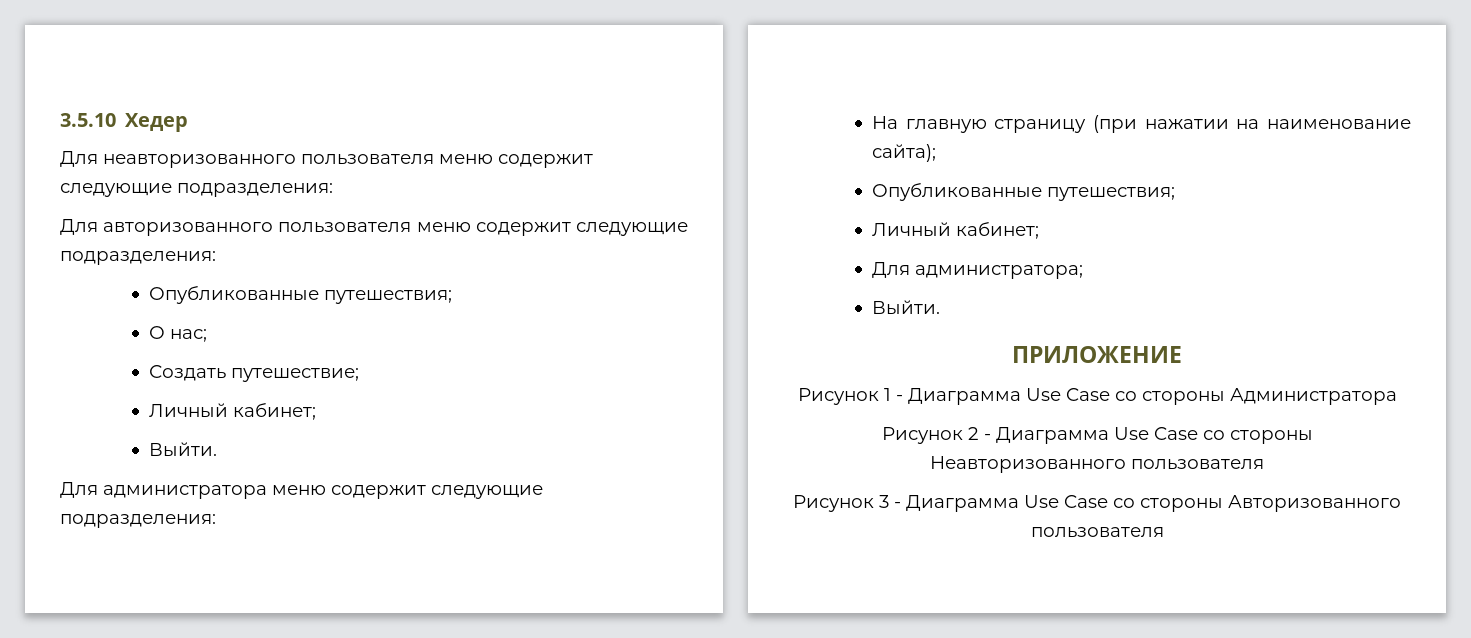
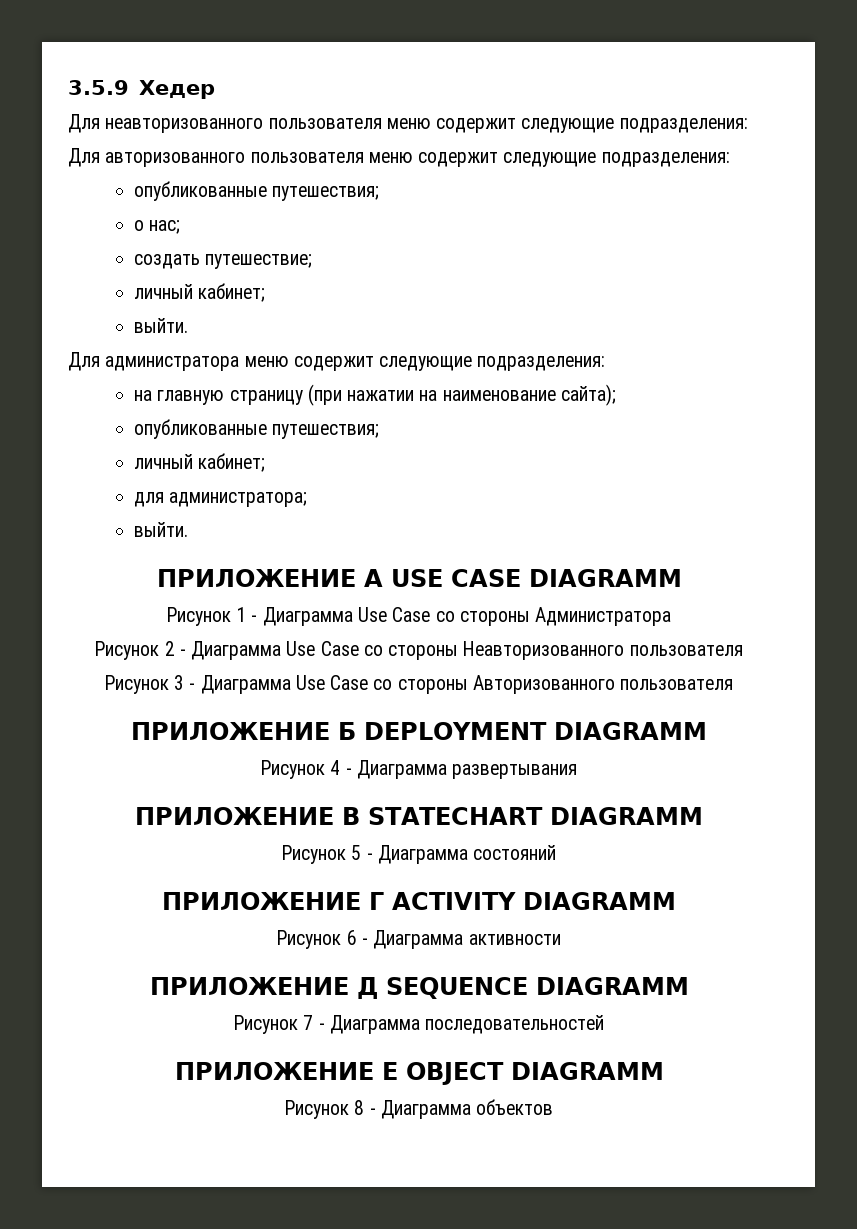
[60,113,116,127] 3.5.10 -> [68,80,129,95] 3.5.9
[148,286,452,304] [148,326,165,339] Опубликованные путешествия; // О -> [134,181,380,201] [134,220,145,231] опубликованные путешествия; // о
[148,365,226,381] Создать -> [134,254,201,269] создать
[148,403,316,420] [148,442,217,457] Личный кабинет; // Выйти. -> [134,283,266,302] [134,318,189,333] личный кабинет; // выйти.
[871,116,898,129] На -> [134,390,153,401] на
[871,183,1175,201] [871,222,1039,239] [871,262,910,278] Опубликованные путешествия; // Личный кабинет; // Для -> [134,419,380,439] [134,453,266,472] [134,492,165,507] опубликованные путешествия; // личный кабинет; // для
[871,300,940,315] [1012,346,1182,364] Выйти. // ПРИЛОЖЕНИЕ -> [134,522,189,537] [156,569,682,587] выйти. // ПРИЛОЖЕНИЕ А USE CASE DIAGRAMM
(1164, 532) none -> [131,722,707,740] [260,760,578,779] [134,807,704,825] [281,845,557,864] [162,892,676,910] [277,930,561,949] [149,977,689,999] [233,1015,605,1034] [174,1062,664,1085] [284,1099,554,1119] // ПРИЛОЖЕНИЕ Б DEPLOYMENT DIAGRAMM // Рисунок 4 - Диаграмма развертывания // ПРИЛОЖЕНИЕ В STATECHART DIAGRAMM // Рисунок 5 - Диаграмма состояний // ПРИЛОЖЕНИЕ Г ACTIVITY DIAGRAMM // Рисунок 6 - Диаграмма активности // ПРИЛОЖЕНИЕ Д SEQUENCE DIAGRAMM // Рисунок 7 - Диаграмма последовательностей // ПРИЛОЖЕНИЕ Е OBJECT DIAGRAMM // Рисунок 8 - Диаграмма объектов

